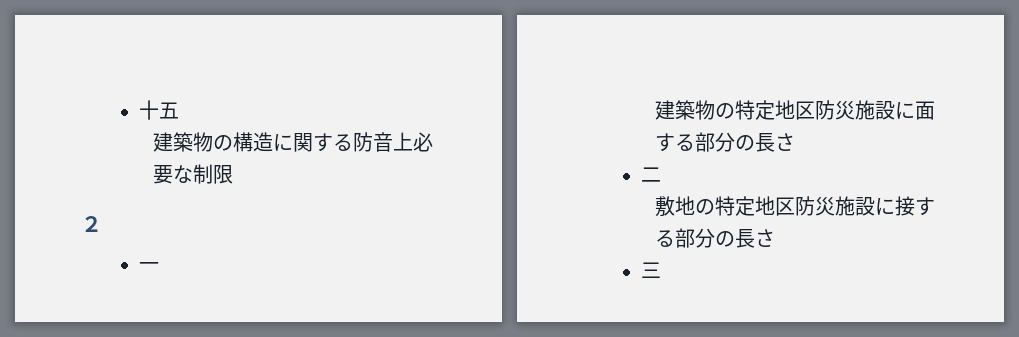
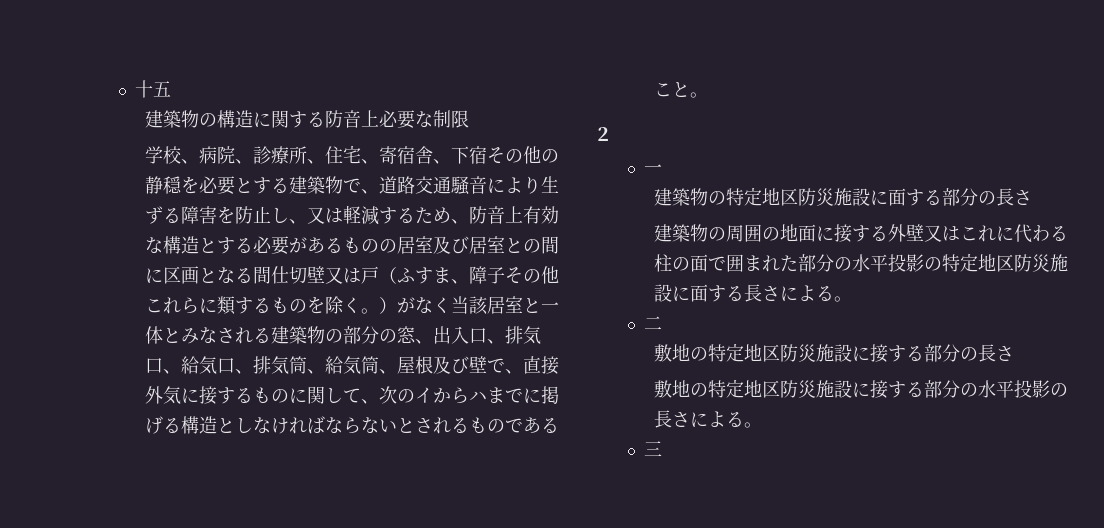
(233, 174) none -> [144,145,559,164] [144,176,559,195] [144,205,559,225] [144,236,559,255] [144,266,559,284] [144,296,559,315] [144,326,541,344] [144,356,559,375] [144,386,559,405] [144,416,559,434] [653,82,708,98] // 学校、病院、診療所、住宅、寄宿舎、下宿その他の静穏を必要とする建築物で、道路交通騒音により生ずる障害を防止し、又は軽減するため、防音上有効な構造とする必要があるものの居室及び居室との間に区画となる間仕切壁又は戸（ふすま、障子その他これらに類するものを除く。）がなく当該居室と一体とみなされる建築物の部分の窓、出入口、排気口、給気口、排気筒、給気筒、屋根及び壁で、直接外気に接するものに関して、次のイからハまでに掲げる構造としなければならないとされるものであること。
(795, 142) none -> [653,224,1068,243] [653,253,1068,272] [653,284,852,302] // 建築物の周囲の地面に接する外壁又はこれに代わる柱の面で囲まれた部分の水平投影の特定地区防災施設に面する長さによる。
(775, 238) none -> [653,379,1068,399] [653,410,762,428] // 敷地の特定地区防災施設に接する部分の水平投影の長さによる。

